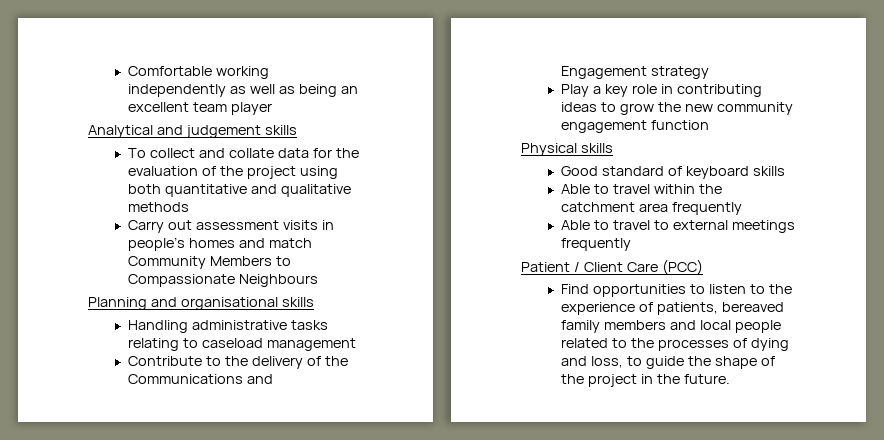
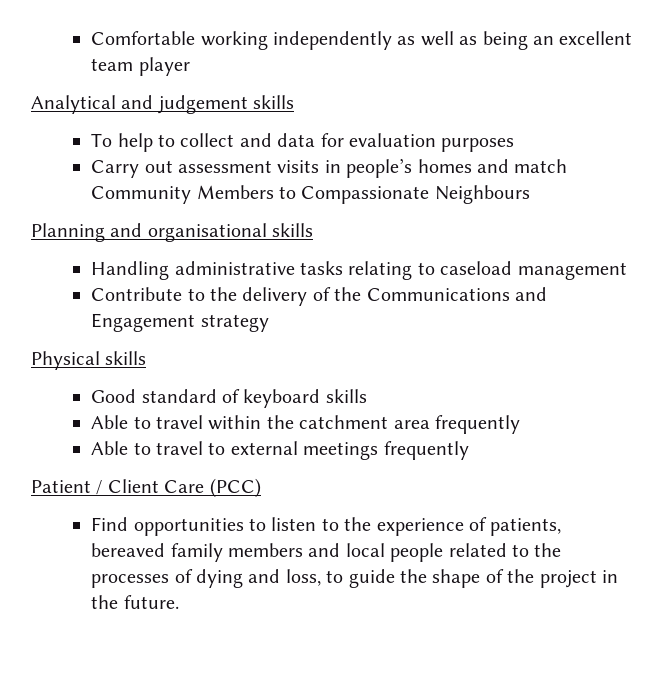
(147, 153) none -> [117,133,175,152] help to
[229,148,275,158] collate -> (272, 140) none
[335,148,359,158] [128,166,338,179] [128,184,352,197] [128,202,190,212] the evaluation of the project using both quantitative and qualitative methods -> [348,133,515,152] evaluation purposes
[561,84,762,97] [561,102,793,115] [561,120,710,133] // Play a key role in contributing ideas to grow the new community engagement function -> (269, 323) none

